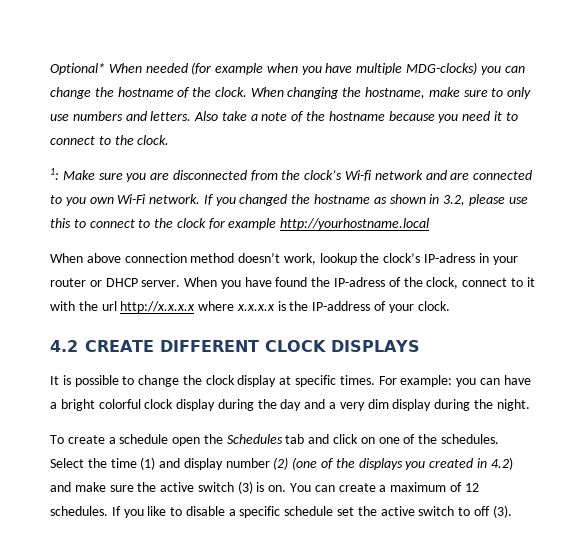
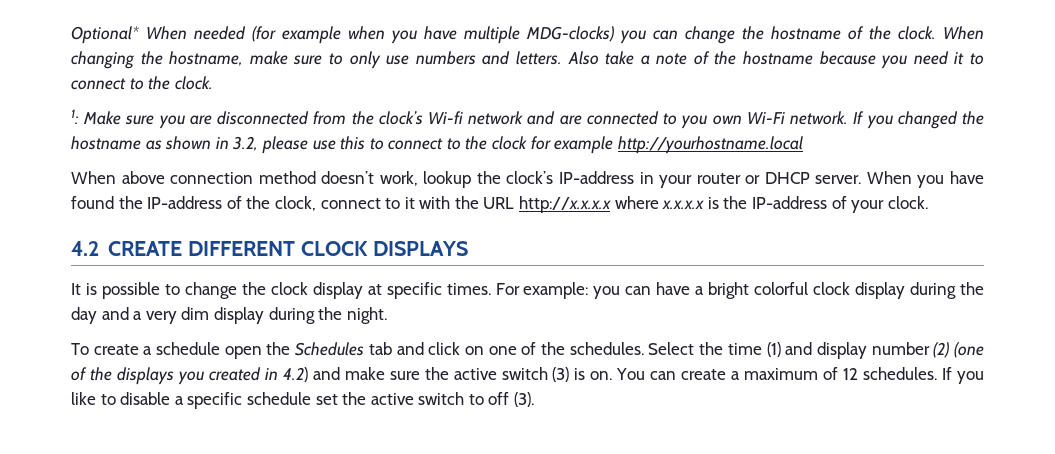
[424,253,476,263] IP-adress -> [558,171,634,184] IP-address
[334,277,386,287] IP-adress -> [147,196,223,209] IP-address
[101,301,117,311] url -> [483,197,515,209] URL

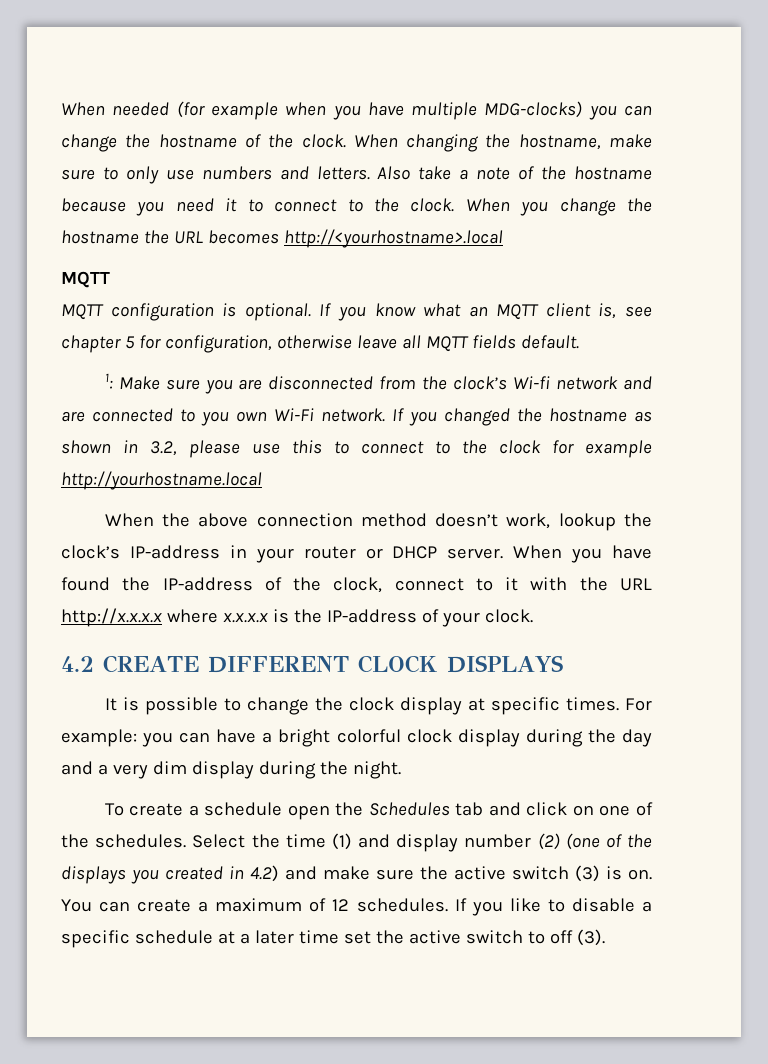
[71,26,140,44] Optional* -> (61, 109) none
(213, 83) none -> [465,198,652,216] [61,229,503,248] [61,271,110,288] [61,303,652,321] [61,335,579,353] When you change the hostname the URL becomes http://<yourhostname>.local // MQTT // MQTT configuration is optional. If you know what an MQTT client is, see chapter 5 for configuration, otherwise leave all MQTT fields default.
(116, 177) none -> [162,513,191,527] the
(311, 398) none -> [217,930,339,944] at a later time

